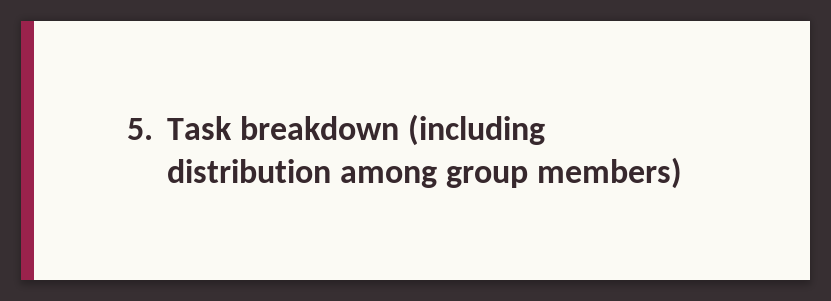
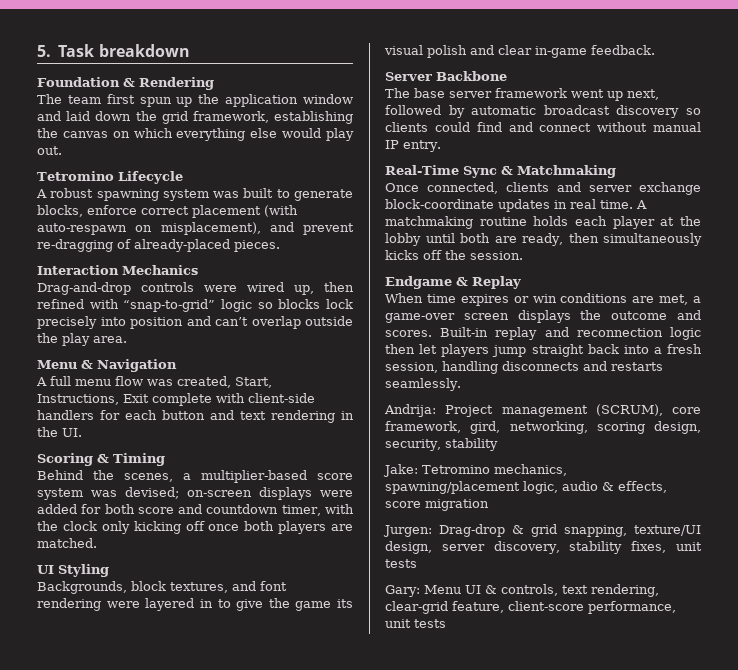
[407,114,545,146] [166,157,682,189] (including distribution among group members) -> [37,77,214,90] [37,94,353,107] [37,111,353,124] [37,128,354,141] [37,146,62,155] [37,171,183,184] [36,188,353,201] [37,205,298,218] [37,222,354,235] [37,239,280,252] [37,265,198,275] [37,282,354,295] [37,299,353,312] [37,316,353,329] [37,333,127,346] [37,359,177,372] [36,376,272,388] [37,393,315,406] [37,410,354,423] [37,427,82,437] [37,453,165,466] [37,470,353,483] [37,487,353,500] [37,504,354,516] [37,521,353,534] [37,538,97,548] [37,564,109,577] [37,581,287,594] [37,598,353,611] [384,45,655,58] [385,71,507,81] [385,88,659,101] [385,105,701,118] [385,122,701,132] [385,140,441,152] [385,165,616,178] [385,182,701,195] [385,199,647,212] [385,216,701,229] [385,233,702,246] [385,250,523,260] [385,276,521,289] [385,293,701,306] [385,310,701,323] [385,327,701,340] [385,344,702,357] [385,361,663,374] [385,378,461,391] [384,404,701,417] [385,421,701,434] [385,438,498,451] [383,464,567,477] [385,481,667,494] [385,499,489,511] [383,524,701,537] [385,541,702,554] [385,559,417,568] [385,584,659,597] [385,601,676,614] [385,619,446,628] // Foundation & Rendering // The team first spun up the application window and laid down the grid framework, establishing the canvas on which everything else would play out. // Tetromino Lifecycle // A robust spawning system was built to generate blocks, enforce correct placement (with auto-respawn on misplacement), and prevent re-dragging of already-placed pieces. // Interaction Mechanics // Drag-and-drop controls were wired up, then refined with “snap-to-grid” logic so blocks lock precisely into position and can’t overlap outside the play area. // Menu & Navigation // A full menu flow was created, Start, Instructions, Exit complete with client-side handlers for each button and text rendering in the UI. // Scoring & Timing // Behind the scenes, a multiplier-based score system was devised; on-screen displays were added for both score and countdown timer, with the clock only kicking off once both players are matched. // UI Styling // Backgrounds, block textures, and font rendering were layered in to give the game its visual polish and clear in-game feedback. // Server Backbone // The base server framework went up next, followed by automatic broadcast discovery so clients could find and connect without manual IP entry. // Real-Time Sync & Matchmaking // Once connected, clients and server exchange block-coordinate updates in real time. A matchmaking routine holds each player at the lobby until both are ready, then simultaneously kicks off the session. // Endgame & Replay // When time expires or win conditions are met, a game-over screen displays the outcome and scores. Built-in replay and reconnection logic then let players jump straight back into a fresh session, handling disconnects and restarts seamlessly. // Andrija: Project management (SCRUM), core framework, gird, networking, scoring design, security, stability // Jake: Tetromino mechanics, spawning/placement logic, audio & effects, score migration // Jurgen: Drag-drop & grid snapping, texture/UI design, server discovery, stability fixes, unit tests // Gary: Menu UI & controls, text rendering, clear-grid feature, client-score performance, unit tests

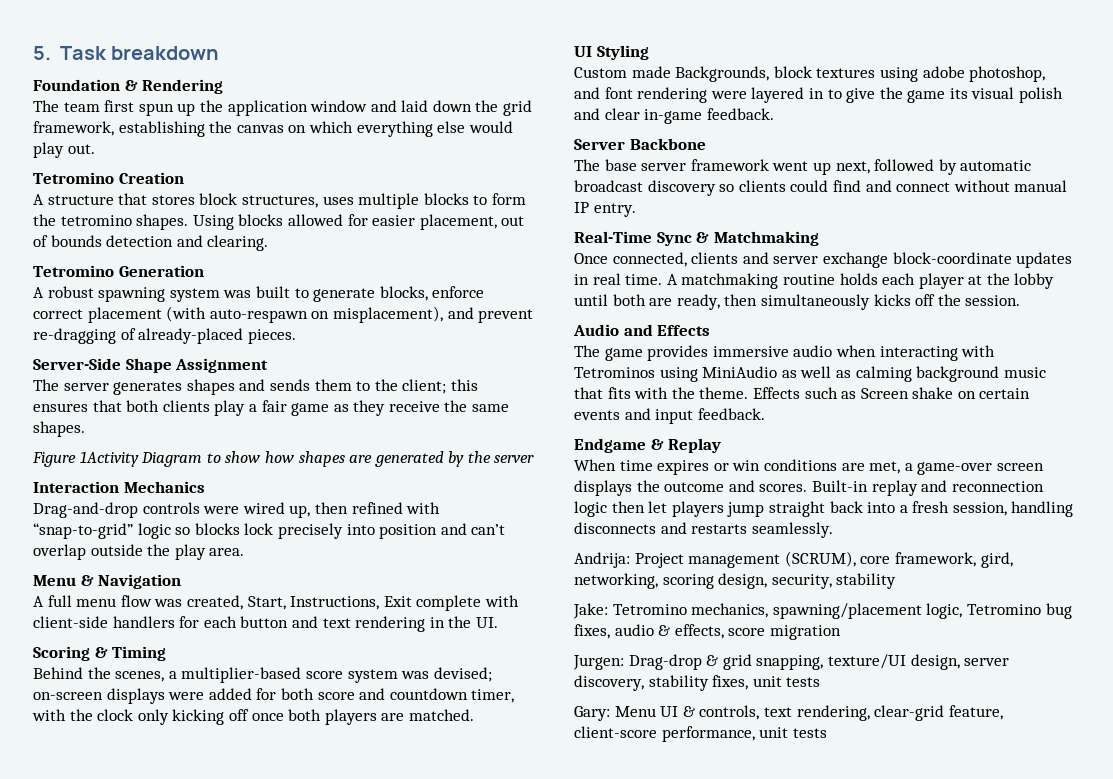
[117,171,183,184] Lifecycle -> [118,172,184,184] [33,193,526,209] [33,214,525,230] [33,235,269,251] [33,265,204,277] Creation // A structure that stores block structures, uses multiple blocks to form the tetromino shapes. Using blocks allowed for easier placement, out of bounds detection and clearing. // Tetromino Generation
(280, 246) none -> [33,358,269,373] [33,379,478,395] [33,400,510,416] [33,421,85,437] [32,451,535,467] // Server-Side Shape Assignment // The server generates shapes and sends them to the client; this ensures that both clients play a fair game as they receive the same shapes. // Figure 1Activity Diagram to show how shapes are generated by the server
[37,581,228,594] Backgrounds, block textures, -> [574,66,1046,82] Custom made Backgrounds, block textures using adobe photoshop,
(523, 255) none -> [573,324,711,336] [574,345,996,361] [574,366,1046,382] [574,387,1031,399] [574,408,765,424] // Audio and Effects // The game provides immersive audio when interacting with Tetrominos using MiniAudio as well as calming background music that fits with the theme. Effects such as Screen shake on certain events and input feedback.
(558, 487) none -> [966,603,1072,619] [574,624,610,639] Tetromino bug fixes,

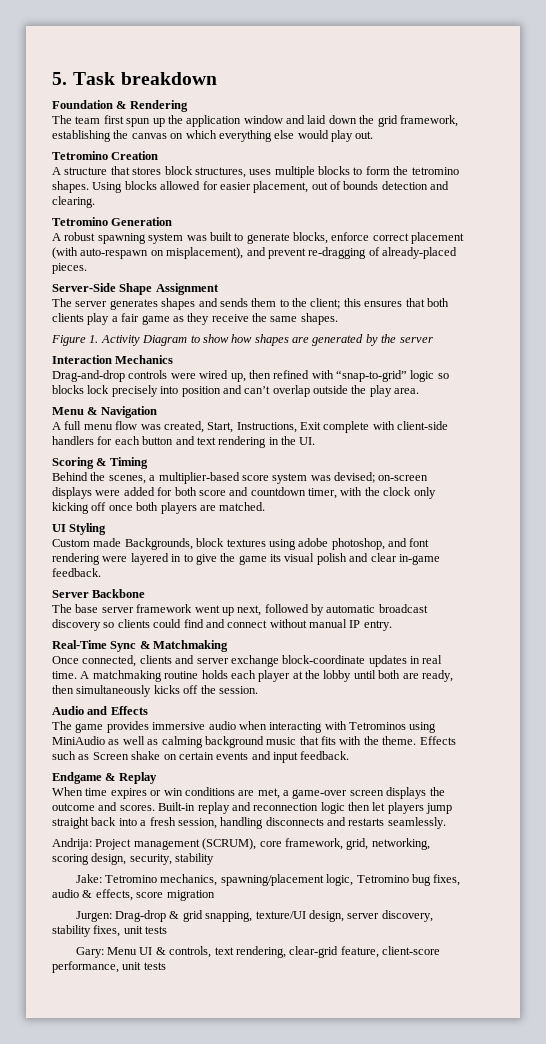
[79,451,139,467] 1Activity -> [89,335,140,346] 1. Activity
[980,552,1013,568] gird, -> [346,838,369,850] grid,

